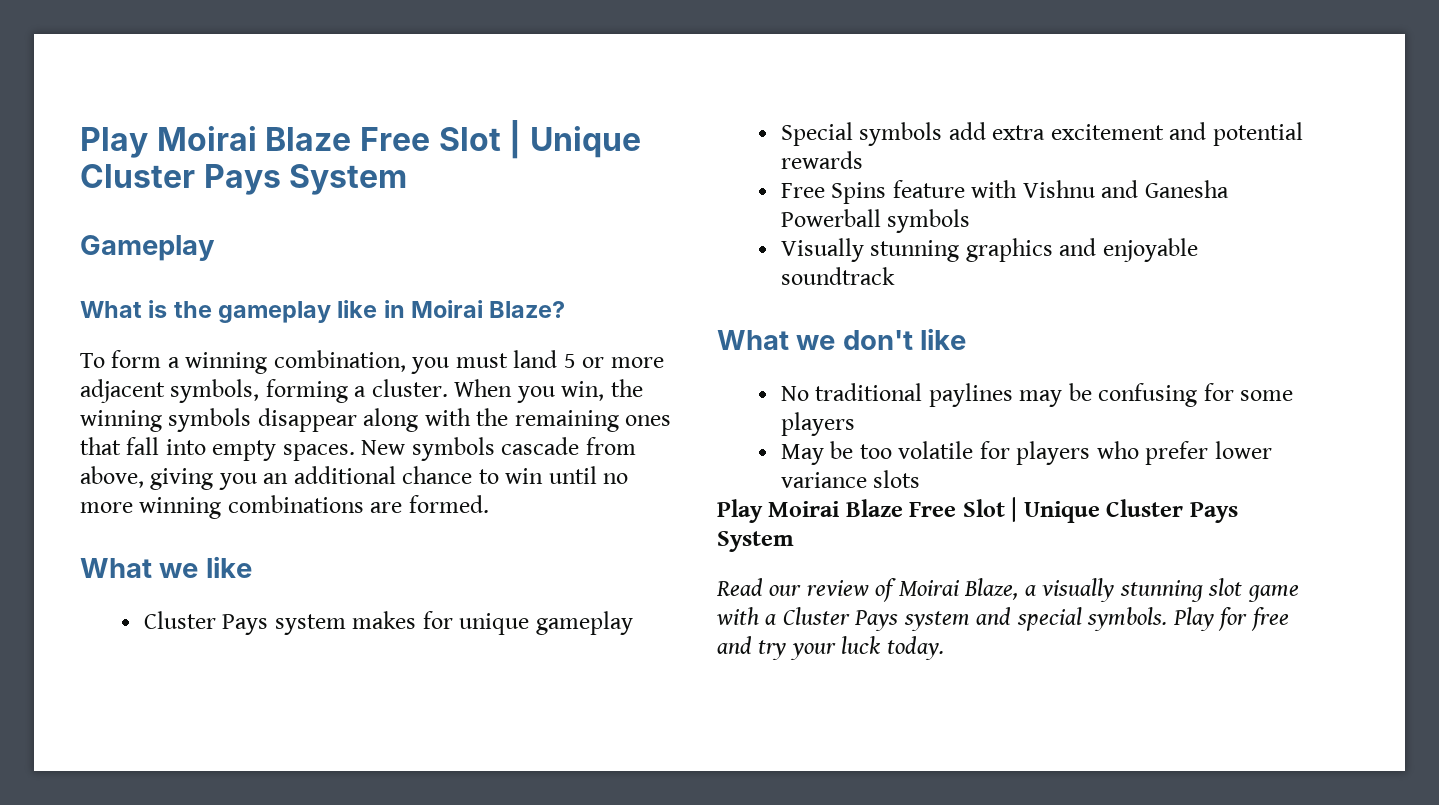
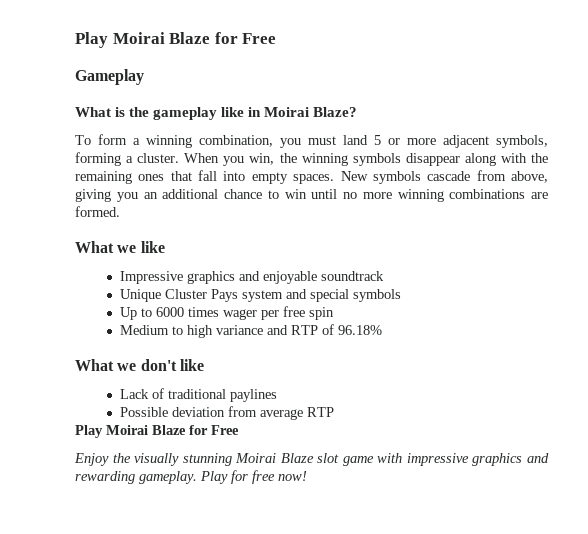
[80,120,641,159] [80,164,408,195] Play Moirai Blaze Free Slot | Unique Cluster Pays System -> [75,32,277,48] Play Moirai Blaze for Free
[143,611,633,635] [780,122,1303,146] [780,151,863,169] [780,180,1229,204] [780,209,971,233] [780,238,1198,262] [780,267,895,285] Cluster Pays system makes for unique gameplay // Special symbols add extra excitement and potential rewards // Free Spins feature with Vishnu and Ganesha Powerball symbols // Visually stunning graphics and enjoyable soundtrack -> [119,271,384,284] [119,289,401,302] [119,306,334,320] [119,324,382,338] Impressive graphics and enjoyable soundtrack // Unique Cluster Pays system and special symbols // Up to 6000 times wager per free spin // Medium to high variance and RTP of 96.18%
[780,386,809,401] No -> [119,388,164,399] Lack of
[1019,383,1294,407] [780,412,855,436] [780,441,1272,465] [780,470,921,488] [717,497,1238,523] [717,531,794,552] [716,578,1299,602] [716,607,1289,631] [717,636,944,660] may be confusing for some players // May be too volatile for players who prefer lower variance slots // Play Moirai Blaze Free Slot | Unique Cluster Pays System // Read our review of Moirai Blaze, a visually stunning slot game with a Cluster Pays system and special symbols. Play for free and try your luck today. -> [119,406,334,420] [75,425,239,438] [74,453,549,466] [75,470,307,484] // Possible deviation from average RTP // Play Moirai Blaze for Free // Enjoy the visually stunning Moirai Blaze slot game with impressive graphics and rewarding gameplay. Play for free now!

